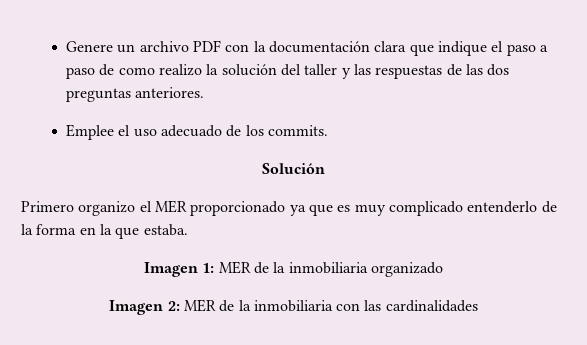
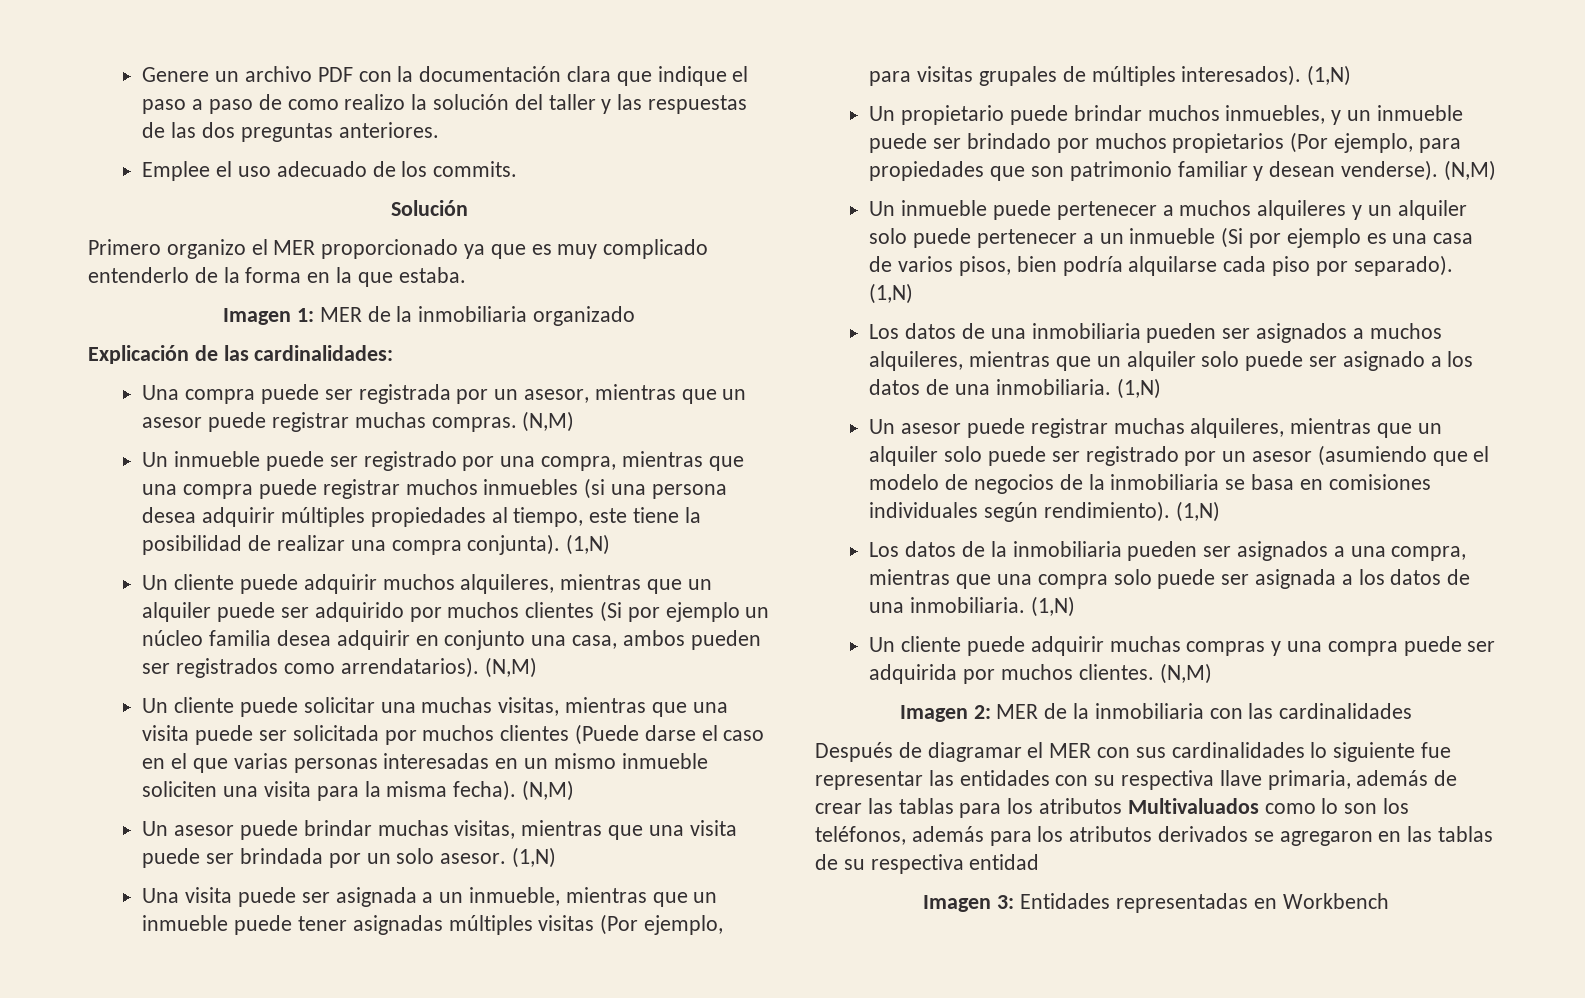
(443, 269) none -> [88,345,394,364] [142,384,747,404] [142,411,575,432] [142,451,744,471] [142,478,727,499] [142,507,701,527] [142,534,611,555] [142,574,712,594] [142,601,770,622] [142,630,761,650] [142,657,537,678] [142,697,728,717] [142,724,765,745] [142,753,708,773] [142,780,574,801] [142,820,737,840] [142,847,556,868] [142,887,718,907] [142,914,723,935] [869,65,1352,86] [869,105,1463,125] [869,132,1461,153] [869,160,1496,181] [869,200,1467,220] [869,227,1474,248] [869,255,1453,276] [869,283,914,304] [869,323,1442,343] [869,351,1474,371] [869,378,1161,399] [869,418,1442,438] [869,445,1490,466] [869,474,1431,494] [869,501,1220,522] [869,541,1467,561] [869,569,1471,589] [869,596,1075,617] [869,636,1496,656] [869,663,1212,684] // Explicación de las cardinalidades: // Una compra puede ser registrada por un asesor, mientras que un asesor puede registrar muchas compras. (N,M) // Un inmueble puede ser registrado por una compra, mientras que una compra puede registrar muchos inmuebles (si una persona desea adquirir múltiples propiedades al tiempo, este tiene la posibilidad de realizar una compra conjunta). (1,N) // Un cliente puede adquirir muchos alquileres, mientras que un alquiler puede ser adquirido por muchos clientes (Si por ejemplo un núcleo familia desea adquirir en conjunto una casa, ambos pueden ser registrados como arrendatarios). (N,M) // Un cliente puede solicitar una muchas visitas, mientras que una visita puede ser solicitada por muchos clientes (Puede darse el caso en el que varias personas interesadas en un mismo inmueble soliciten una visita para la misma fecha). (N,M) // Un asesor puede brindar muchas visitas, mientras que una visita puede ser brindada por un solo asesor. (1,N) // Una visita puede ser asignada a un inmueble, mientras que un inmueble puede tener asignadas múltiples visitas (Por ejemplo, para visitas grupales de múltiples interesados). (1,N) // Un propietario puede brindar muchos inmuebles, y un inmueble puede ser brindado por muchos propietarios (Por ejemplo, para propiedades que son patrimonio familiar y desean venderse). (N,M) // Un inmueble puede pertenecer a muchos alquileres y un alquiler solo puede pertenecer a un inmueble (Si por ejemplo es una casa de varios pisos, bien podría alquilarse cada piso por separado). (1,N) // Los datos de una inmobiliaria pueden ser asignados a muchos alquileres, mientras que un alquiler solo puede ser asignado a los datos de una inmobiliaria. (1,N) // Un asesor puede registrar muchas alquileres, mientras que un alquiler solo puede ser registrado por un asesor (asumiendo que el modelo de negocios de la inmobiliaria se basa en comisiones individuales según rendimiento). (1,N) // Los datos de la inmobiliaria pueden ser asignados a una compra, mientras que una compra solo puede ser asignada a los datos de una inmobiliaria. (1,N) // Un cliente puede adquirir muchas compras y una compra puede ser adquirida por muchos clientes. (N,M)
(478, 306) none -> [815,742,1452,762] [815,770,1458,790] [815,798,1410,818] [815,826,1494,846] [815,854,1040,874] [923,893,1389,913] // Después de diagramar el MER con sus cardinalidades lo siguiente fue representar las entidades con su respectiva llave primaria, además de crear las tablas para los atributos Multivaluados como lo son los teléfonos, además para los atributos derivados se agregaron en las tablas de su respectiva entidad // Imagen 3: Entidades representadas en Workbench

